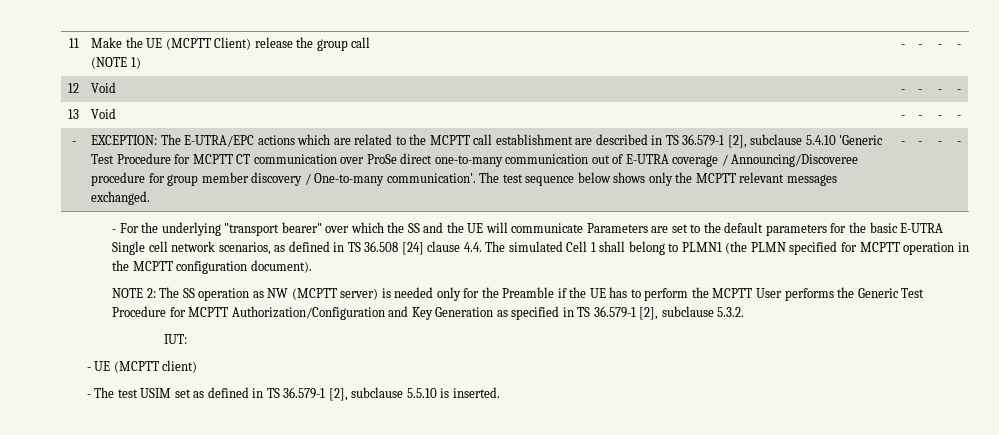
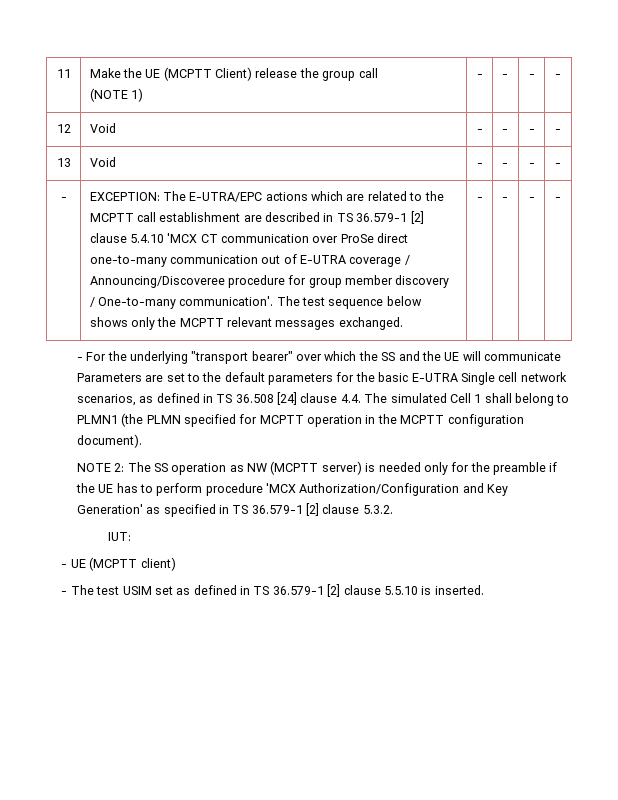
[727,134,884,148] [91,153,233,164] [2], subclause 5.4.10 'Generic Test Procedure for MCPTT -> [410,211,424,224] [89,233,198,243] [2] clause 5.4.10 'MCX
[502,287,555,298] Preamble -> [493,462,547,475] preamble
[691,287,925,301] [112,306,229,317] the MCPTT User performs the Generic Test Procedure for MCPTT -> [205,483,297,496] procedure 'MCX
[435,307,494,317] Generation -> [76,504,143,514] Generation'
[639,306,714,320] [2], subclause -> [306,503,360,516] [2] clause
[328,387,404,401] [2], subclause -> [327,584,381,597] [2] clause

